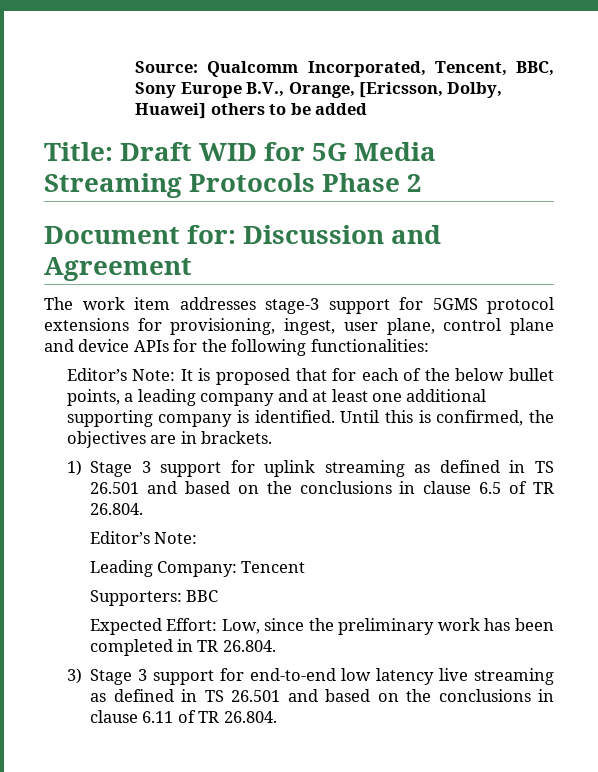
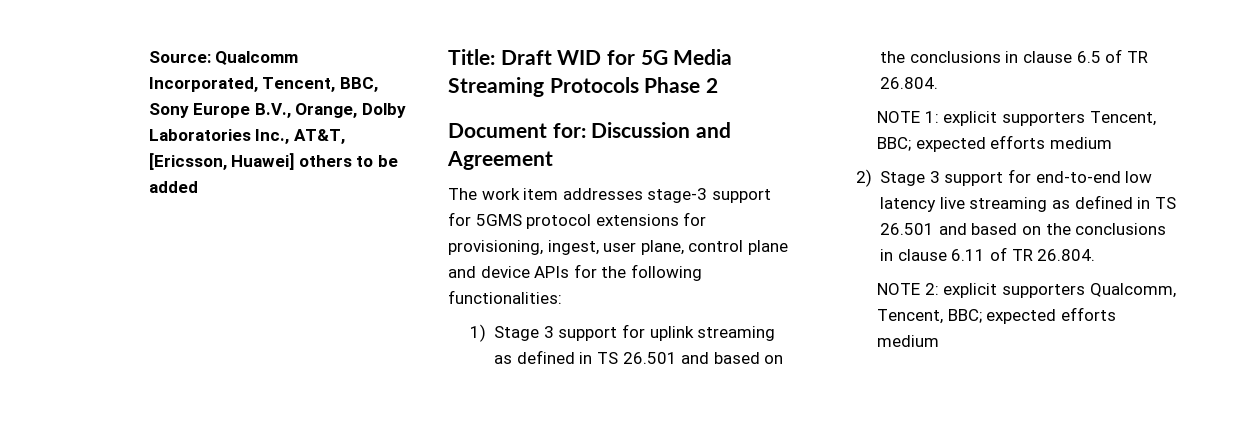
[358,82,503,98] [Ericsson, Dolby, -> [361,103,406,118] [148,129,345,144] [148,153,227,170] Dolby Laboratories Inc., AT&T, [Ericsson,
[66,368,554,385] [66,389,487,406] [66,410,554,427] [66,431,273,448] // Editor’s Note: It is proposed that for each of the below bullet points, a leading company and at least one additional supporting company is identified. Until this is confirmed, the objectives are in brackets. -> (562, 297) none
[89,531,198,544] [89,560,306,577] [89,590,219,606] [89,618,555,635] [89,639,276,656] [66,668,82,684] Editor’s Note: // Leading Company: Tencent // Supporters: BBC // Expected Effort: Low, since the preliminary work has been completed in TR 26.804. // 3) -> [877,111,1156,126] [877,135,1113,152] [855,169,872,187] NOTE 1: explicit supporters Tencent, BBC; expected efforts medium // 2)
(277, 717) none -> [877,283,1176,298] [877,307,1117,324] [877,335,940,347] // NOTE 2: explicit supporters Qualcomm, Tencent, BBC; expected efforts medium

